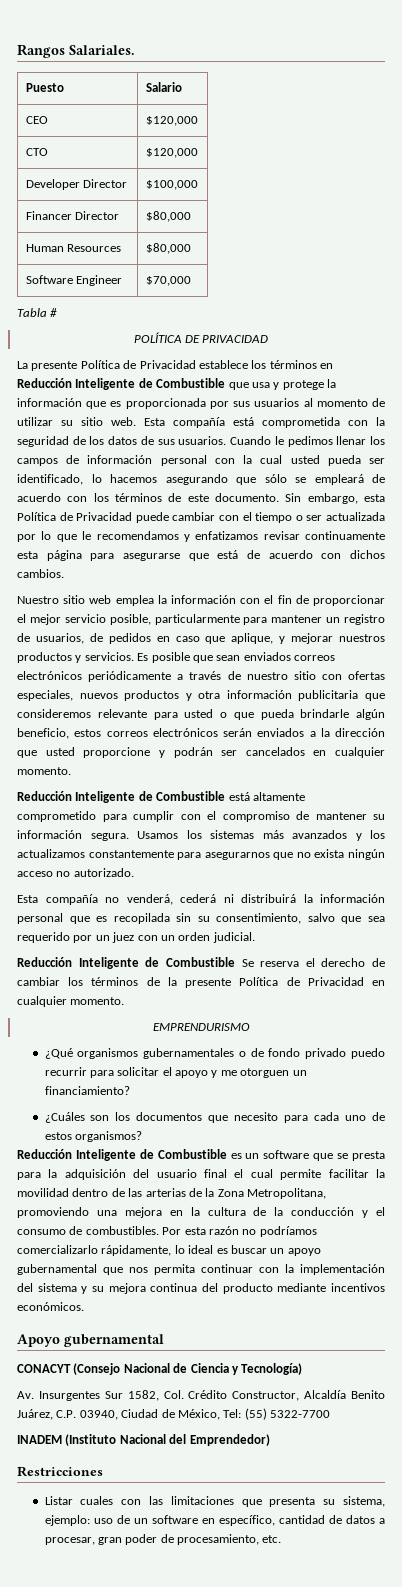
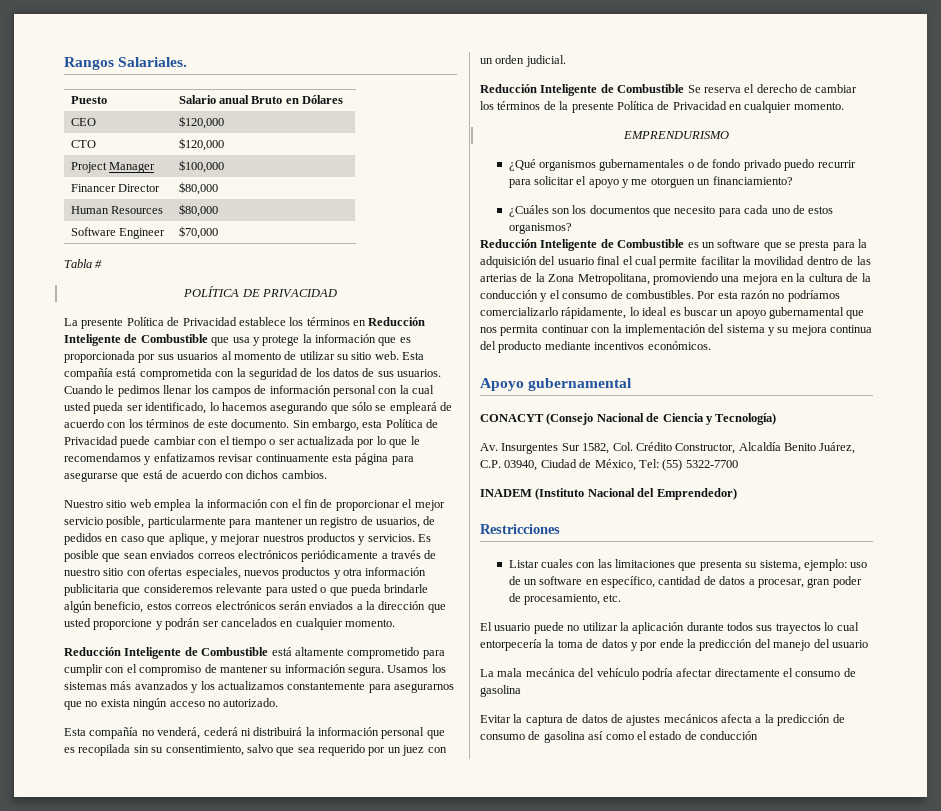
(182, 87) none -> [218,95,344,104] anual Bruto en Dólares
[25,179,128,190] Developer Director -> [70,162,155,173] Project Manager
(282, 1539) none -> [480,622,859,634] [480,639,868,651] [480,668,856,680] [480,685,521,697] [480,714,845,726] [480,731,758,743] // El usuario puede no utilizar la aplicación durante todos sus trayectos lo cual entorpecería la toma de datos y por ende la predicción del manejo del usuario // La mala mecánica del vehículo podría afectar directamente el consumo de gasolina // Evitar la captura de datos de ajustes mecánicos afecta a la predicción de consumo de gasolina así como el estado de conducción

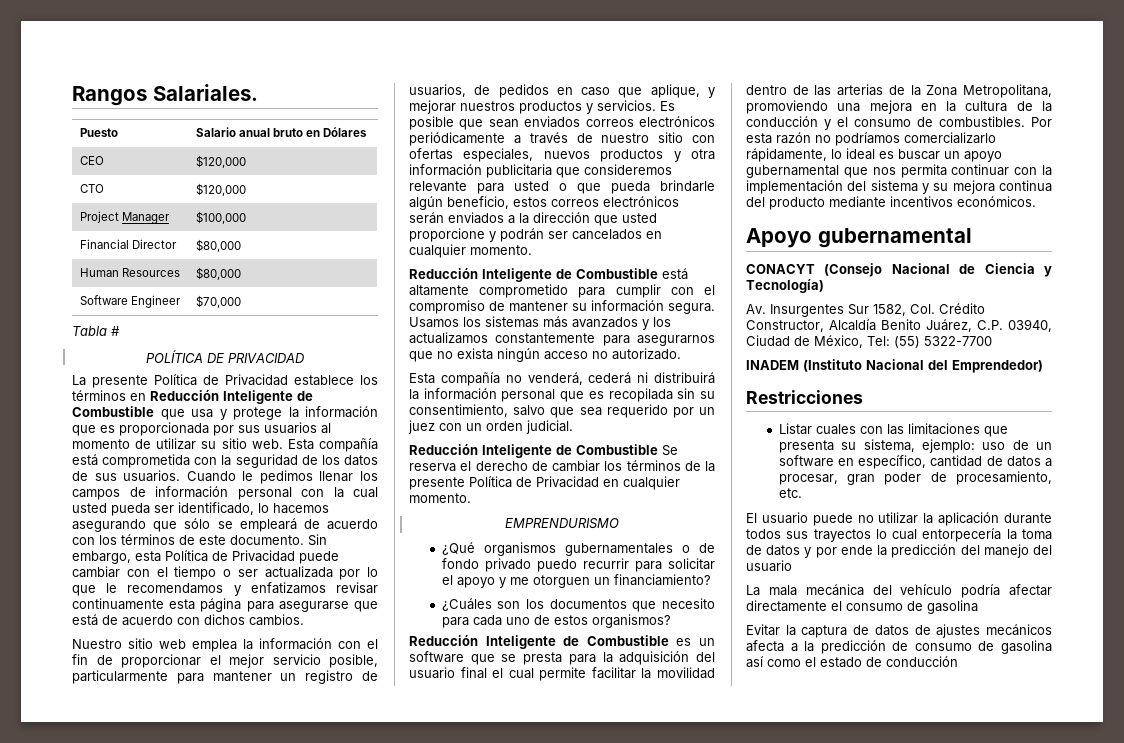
[251,96,283,104] Bruto -> [273,128,304,137] bruto
[70,184,116,192] Financer -> [79,239,129,249] Financial

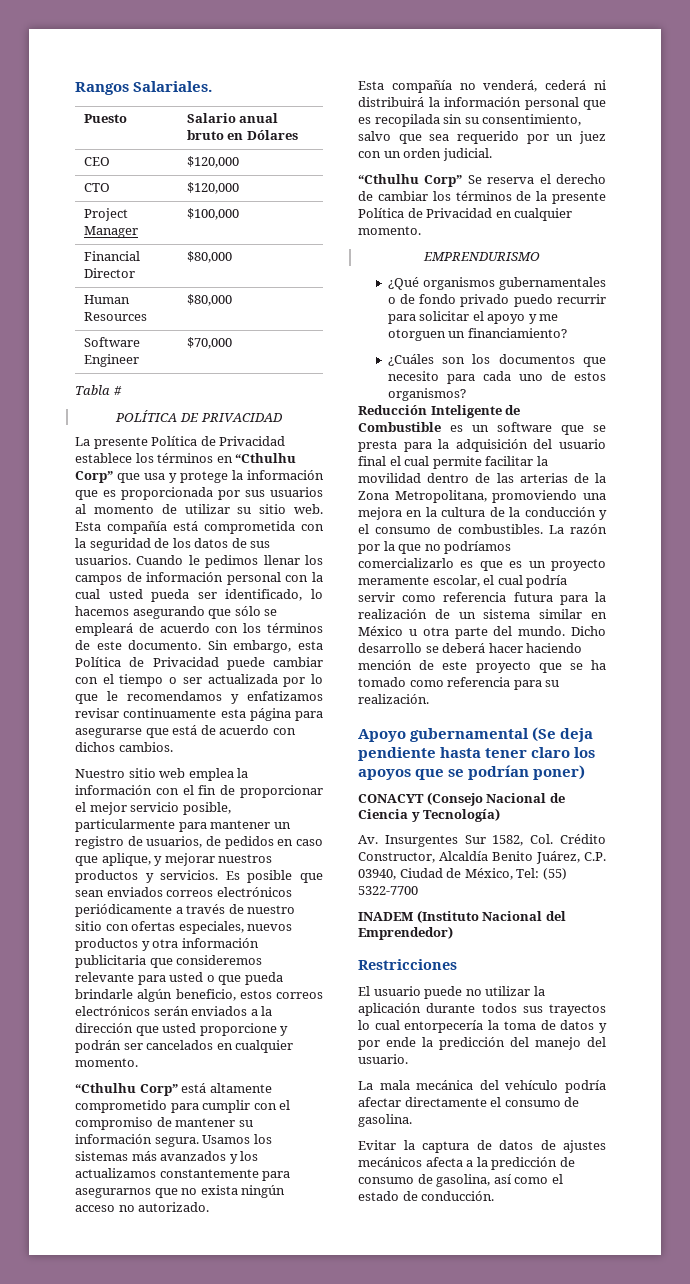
[150,390,313,404] [72,406,154,417] Reducción Inteligente de Combustible -> [235,453,297,463] [75,471,113,483] “Cthulhu Corp”
[409,268,658,282] Reducción Inteligente de Combustible -> [75,1083,178,1096] “Cthulhu Corp”
[409,444,658,458] Reducción Inteligente de Combustible -> [358,174,463,187] “Cthulhu Corp”
[1031,117,1052,127] [746,132,996,146] [746,148,1002,162] [746,164,1052,178] [746,180,1052,194] [746,196,1036,210] [746,228,972,248] Por esta razón no podríamos comercializarlo rápidamente, lo ideal es buscar un apoyo gubernamental que nos permita continuar con la implementación del sistema y su mejora continua del producto mediante incentivos económicos. // Apoyo gubernamental -> [549,524,607,534] [358,541,512,554] [358,558,606,571] [358,575,568,588] [358,592,606,605] [358,609,607,619] [358,626,606,639] [358,643,583,653] [358,660,606,673] [358,677,560,690] [358,694,429,704] [358,727,594,742] [358,747,596,761] [358,765,586,780] La razón por la que no podríamos comercializarlo es que es un proyecto meramente escolar, el cual podría servir como referencia futura para la realización de un sistema similar en México u otra parte del mundo. Dicho desarrollo se deberá hacer haciendo mención de este proyecto que se ha tomado como referencia para su realización. // Apoyo gubernamental (Se deja pendiente hasta tener claro los apoyos que se podrían poner)
[778,423,1008,437] [778,439,1052,453] [778,455,1052,469] [778,471,1052,485] [778,488,802,498] // Listar cuales con las limitaciones que presenta su sistema, ejemplo: uso de un software en específico, cantidad de datos a procesar, gran poder de procesamiento, etc. -> (457, 964) none
[746,560,792,572] usuario -> [358,1054,408,1064] usuario.
[927,600,978,614] gasolina -> [358,1114,412,1127] gasolina.
[1001,640,1052,654] gasolina -> [436,1174,491,1187] gasolina,
[886,656,958,667] conducción -> [421,1191,495,1201] conducción.

